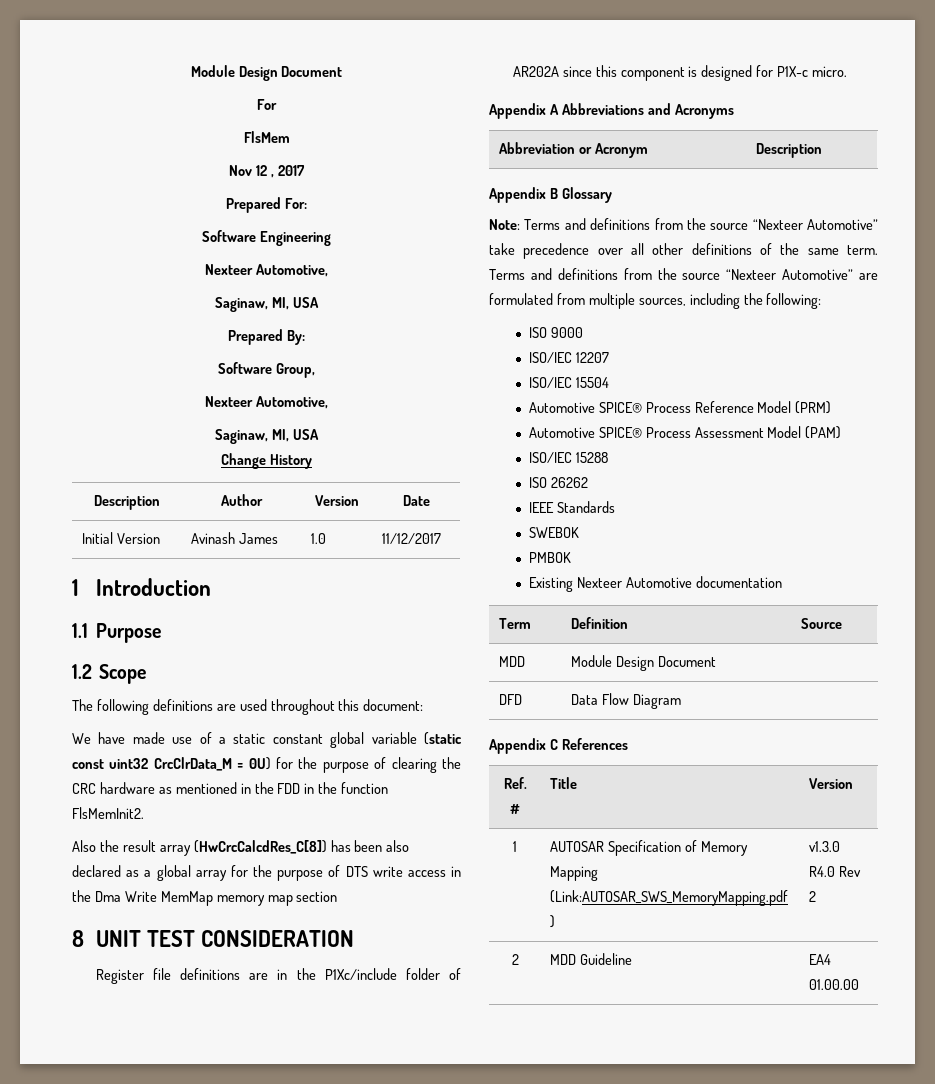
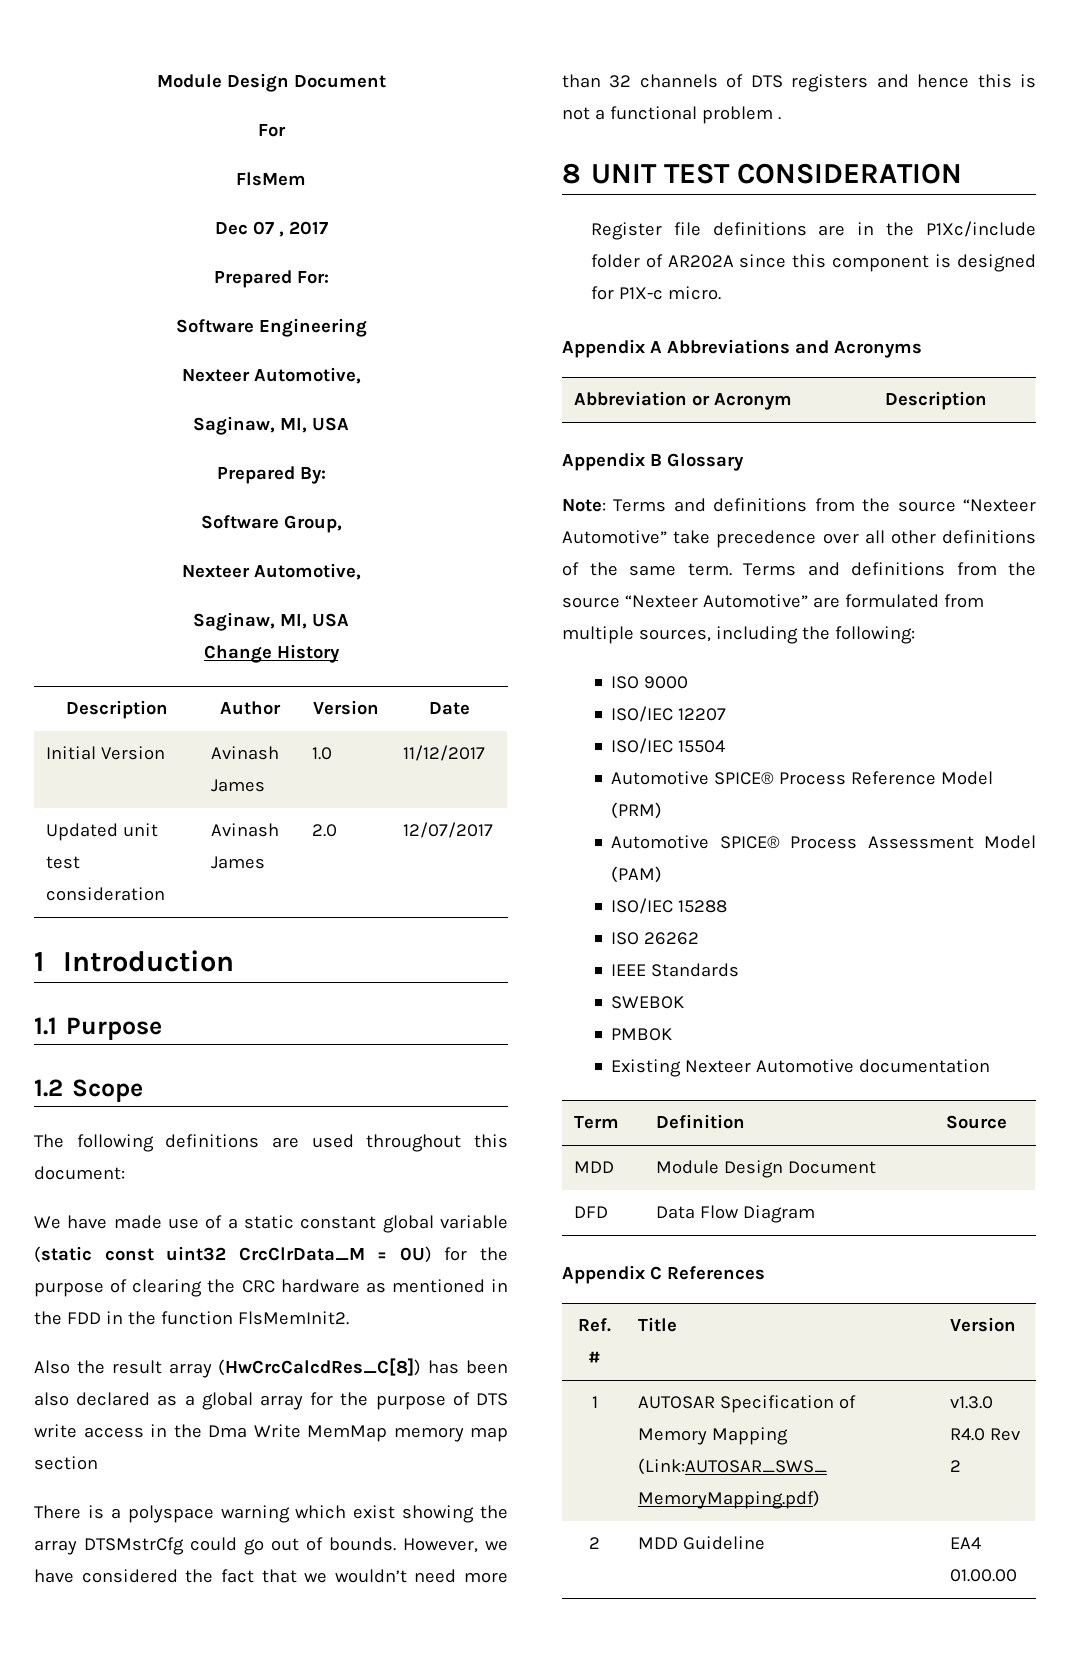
[229,165,268,176] Nov 12 -> [214,221,274,235] Dec 07
(442, 538) none -> [46,823,159,841] [46,856,81,869] [46,887,166,901] [211,823,280,837] [211,856,266,869] [312,824,338,837] [403,822,494,838] // Updated unit test consideration | Avinash James | 2.0 | 12/07/2017
(338, 896) none -> [34,1505,508,1523] [34,1537,508,1555] [34,1569,508,1583] [562,74,1036,92] [562,106,781,124] // There is a polyspace warning which exist showing the array DTSMstrCfg could go out of bounds. However, we have considered the fact that we wouldn’t need more than 32 channels of DTS registers and hence this is not a functional problem .

